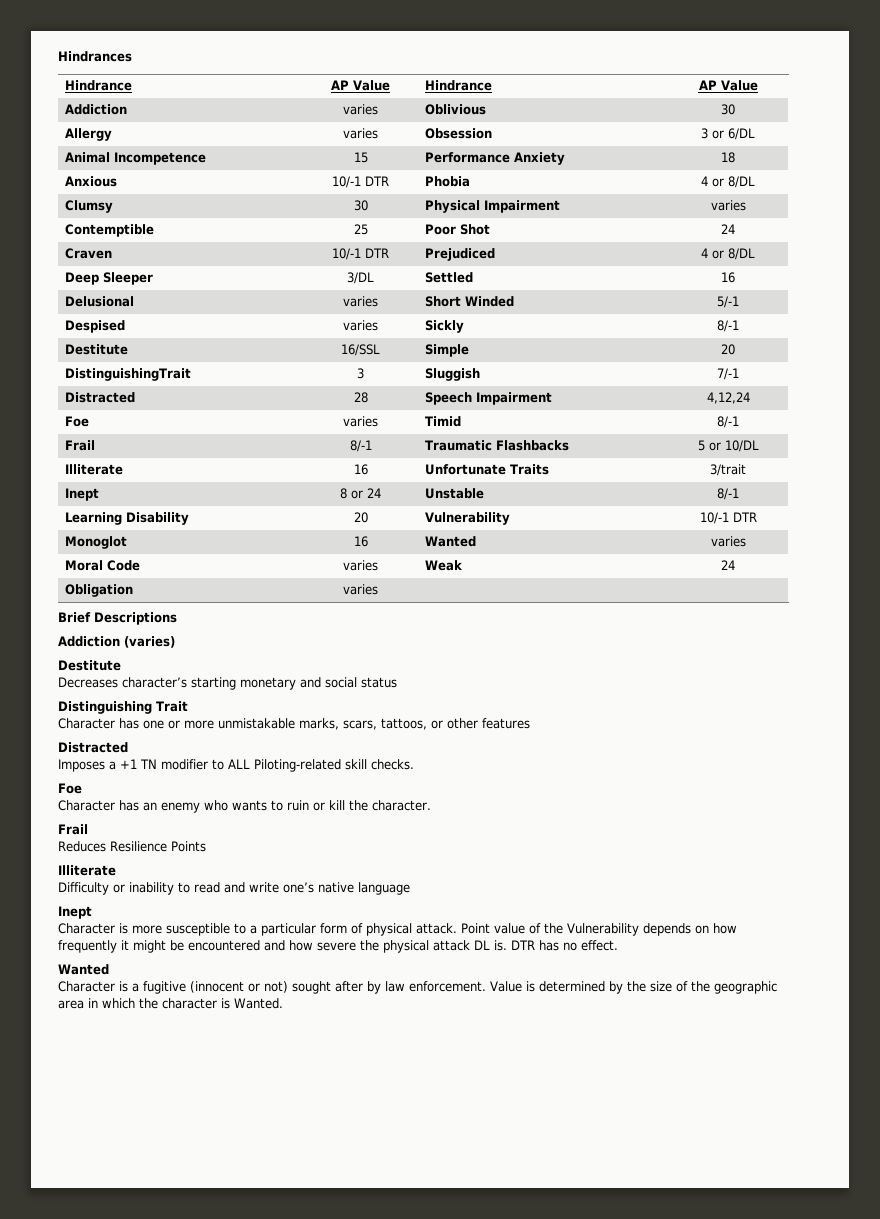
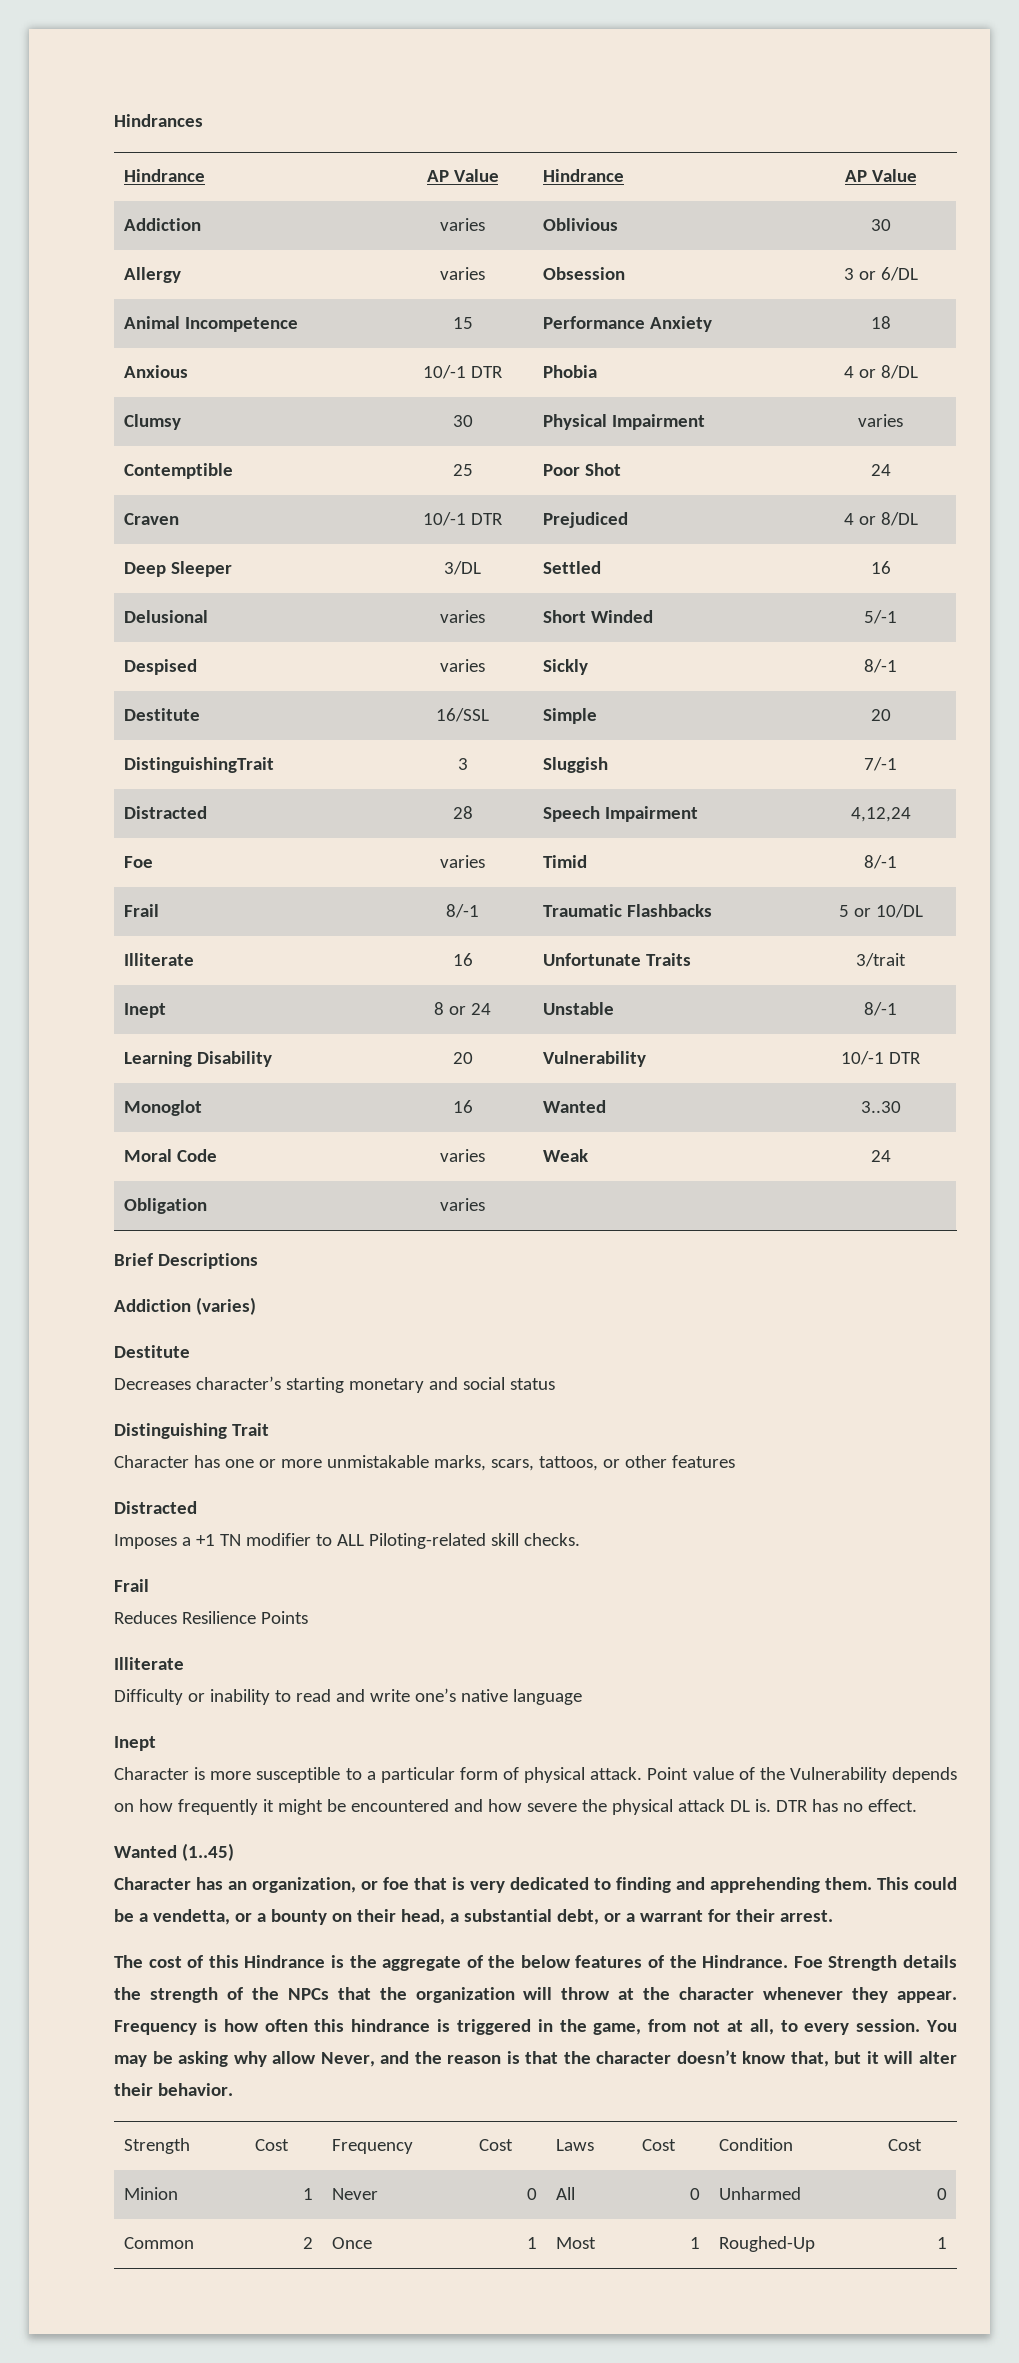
[710,536,746,547] varies -> [860,1101,901,1113] 3..30
[58,783,82,794] [58,800,431,813] // Foe // Character has an enemy who wants to ruin or kill the character. -> (580, 1539) none
[58,981,777,994] [58,998,283,1009] // Character is a fugitive (innocent or not) sought after by law enforcement. Value is determined by the size of the geographic area in which the character is Wanted. -> [181,1843,234,1861] [114,1877,957,1893] [114,1909,833,1925] [114,1955,958,1971] [114,1987,957,2003] [114,2019,958,2035] [114,2050,957,2067] [114,2083,233,2096] [123,2138,190,2154] [254,2139,289,2151] [331,2139,413,2154] [478,2139,513,2151] [555,2139,594,2151] [641,2139,676,2151] [718,2138,793,2151] [887,2139,922,2151] [123,2187,178,2200] [303,2188,314,2200] [331,2188,378,2200] [527,2188,538,2200] [555,2187,575,2200] [690,2188,701,2200] [718,2187,801,2200] [937,2188,948,2200] [123,2237,194,2249] [303,2237,314,2249] [331,2237,372,2249] [527,2237,538,2249] [555,2237,596,2249] [690,2237,701,2249] [718,2236,815,2252] [937,2237,948,2249] (1..45) // Character has an organization, or foe that is very dedicated to finding and apprehending them. This could be a vendetta, or a bounty on their head, a substantial debt, or a warrant for their arrest. // The cost of this Hindrance is the aggregate of the below features of the Hindrance. Foe Strength details the strength of the NPCs that the organization will throw at the character whenever they appear. Frequency is how often this hindrance is triggered in the game, from not at all, to every session. You may be asking why allow Never, and the reason is that the character doesn’t know that, but it will alter their behavior. // Strength | Cost | Frequency | Cost | Laws | Cost | Condition | Cost // Minion | 1 | Never | 0 | All | 0 | Unharmed | 0 // Common | 2 | Once | 1 | Most | 1 | Roughed-Up | 1

